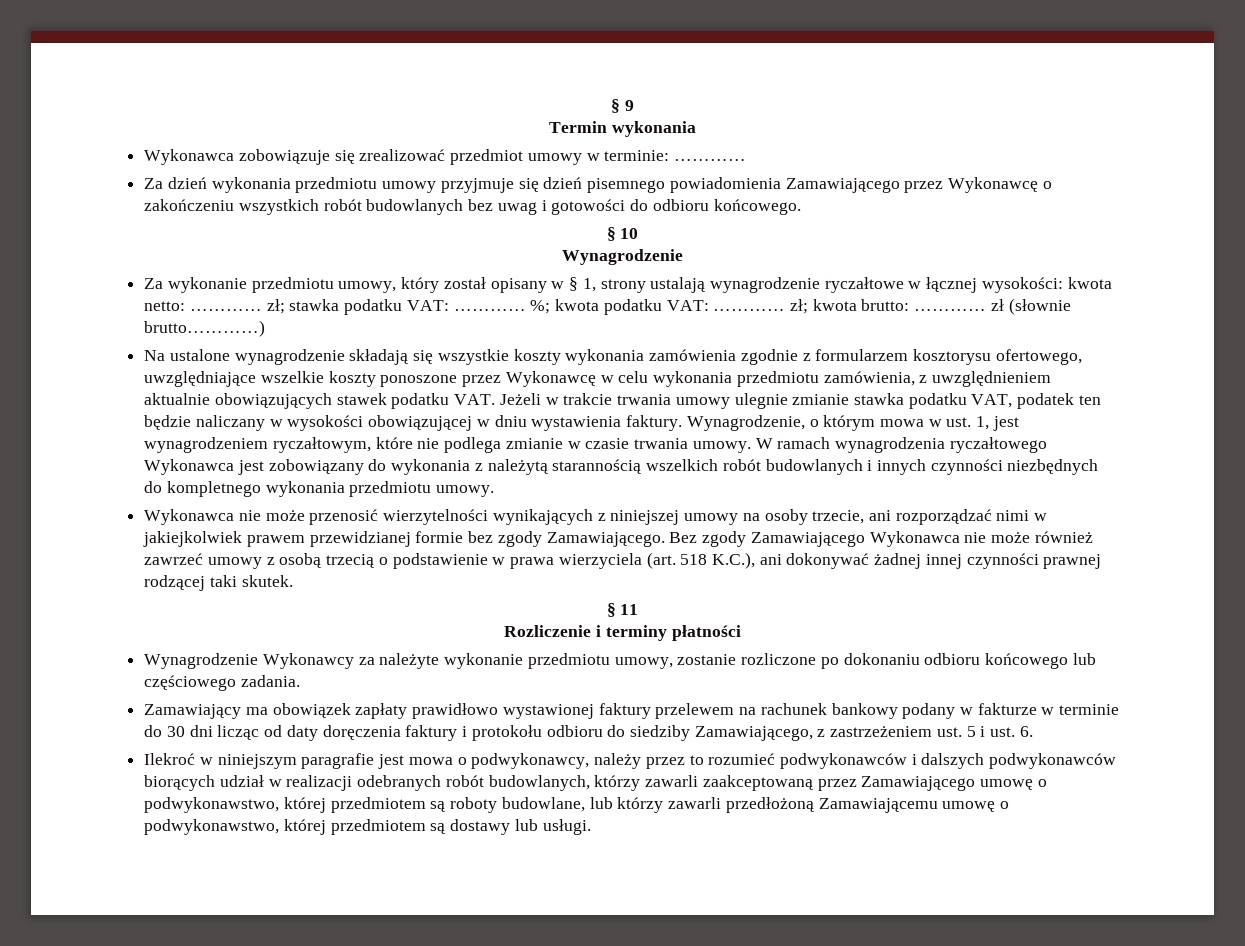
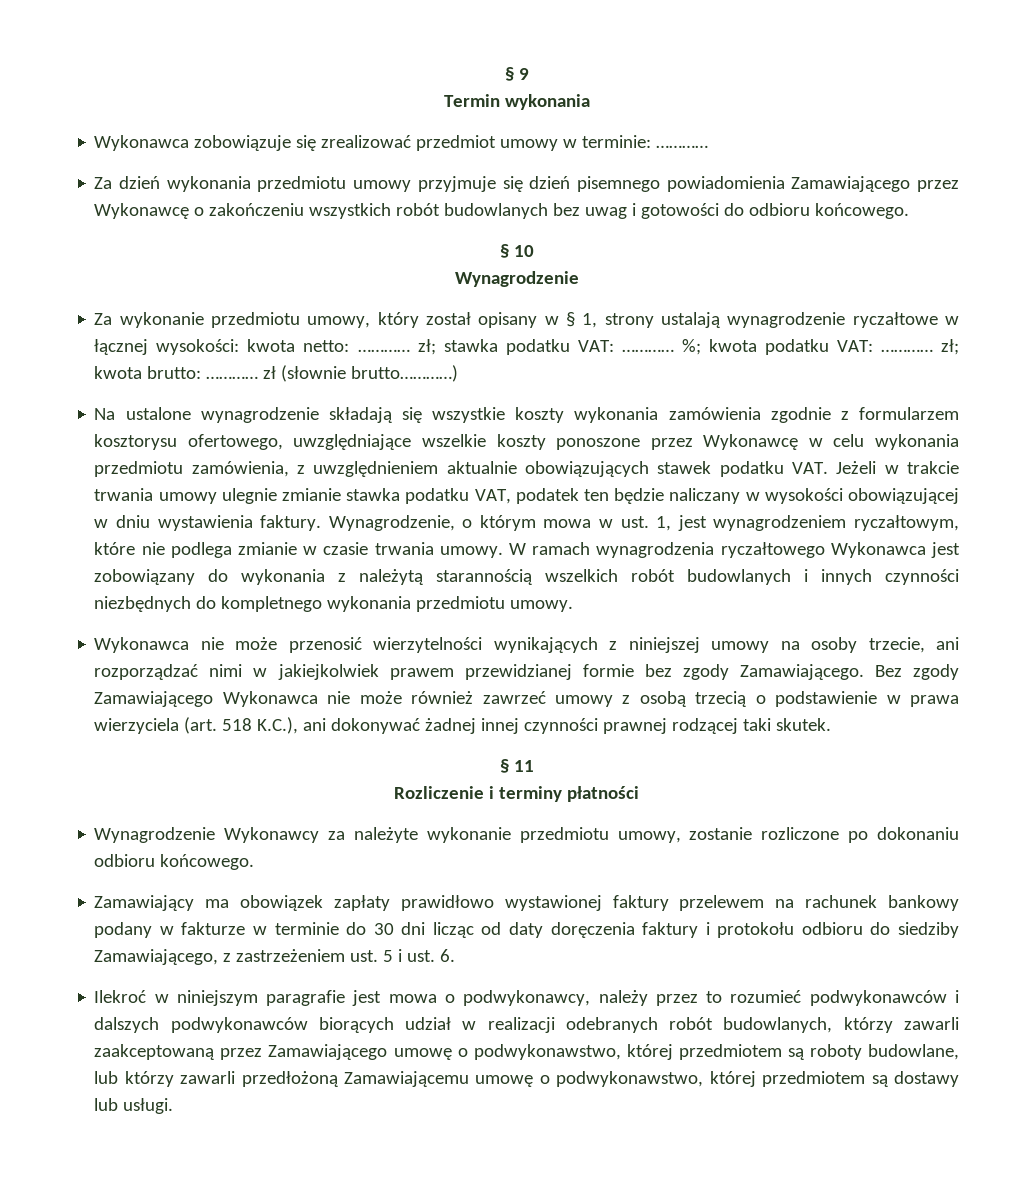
[984,653,1096,669] [144,675,300,691] końcowego lub częściowego zadania. -> [160,854,255,870] końcowego.

